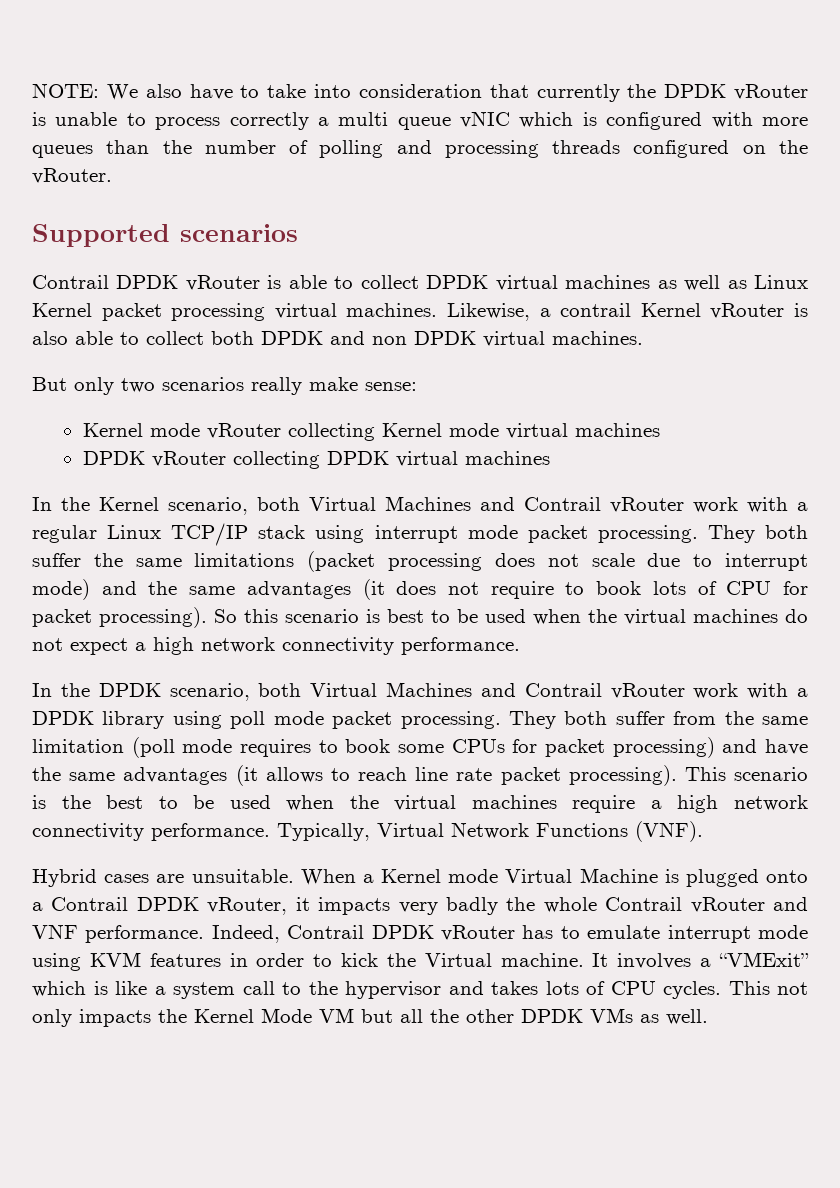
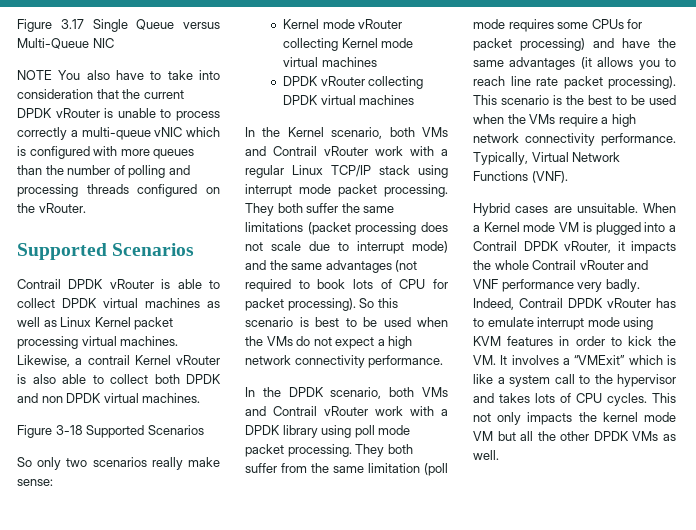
[32,83,138,100] NOTE: We -> [17,19,220,32] [17,38,114,49] [17,70,81,80] Figure 3.17 Single Queue versus Multi-Queue NIC // NOTE You
[536,84,657,102] currently the -> [122,89,184,99] the current
[338,112,451,130] multi queue -> [81,127,151,140] multi-queue
[180,224,298,242] scenarios -> [112,243,195,256] Scenarios
[32,377,67,391] But -> [17,425,204,438] [17,457,32,467] Figure 3-18 Supported Scenarios // So
[309,496,471,511] Virtual Machines -> [422,127,448,137] VMs
[362,579,554,600] (it does not require -> [395,260,418,272] [245,279,291,292] (not required
[624,609,778,625] virtual machines -> [266,336,293,346] VMs
[310,682,472,697] Virtual Machines -> [422,387,448,397] VMs
[318,739,391,753] to book -> (554, 25) none
(323, 775) none -> [638,60,660,70] you
[394,795,557,811] virtual machines -> [529,114,556,124] VMs
[505,868,658,883] Virtual Machine -> [559,222,580,232] VM
[766,870,808,883] onto -> [644,222,666,232] into
[398,897,498,915] very badly -> (676, 247) none
[85,925,205,943] performance. -> [501,279,640,292] performance very badly.
[424,953,584,967] Virtual machine. -> [473,355,496,365] VM.
[194,1008,312,1023] Kernel Mode -> [602,412,676,422] kernel mode

